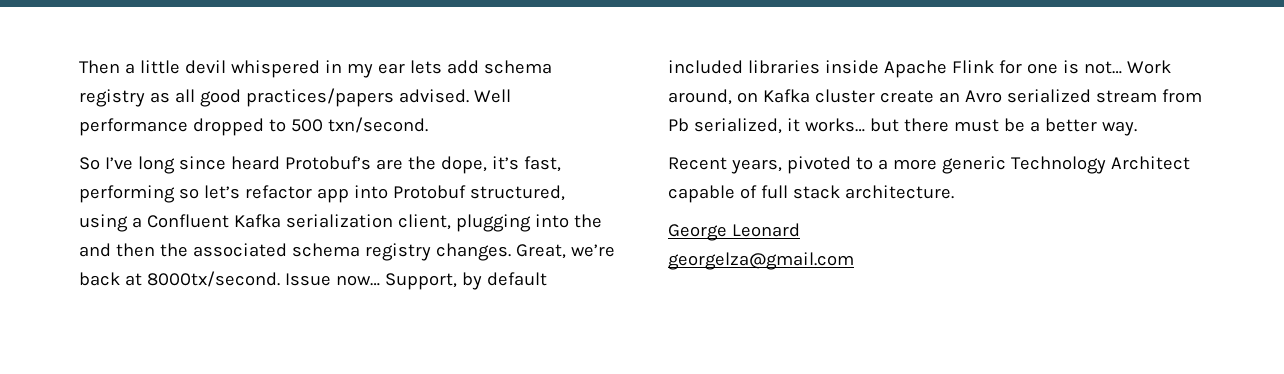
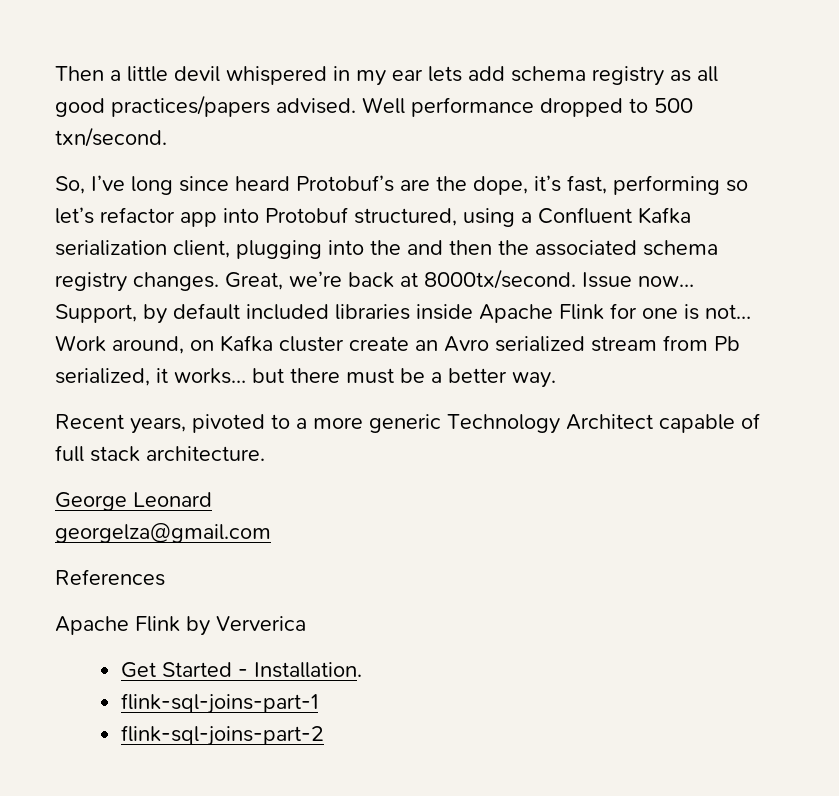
[79,157,100,170] So -> [55,176,85,194] So,
(854, 261) none -> [55,569,165,586] [55,616,306,636] [120,662,362,678] [120,693,318,714] [120,725,324,746] // References // Apache Flink by Ververica // Get Started - Installation. // flink-sql-joins-part-1 // flink-sql-joins-part-2

